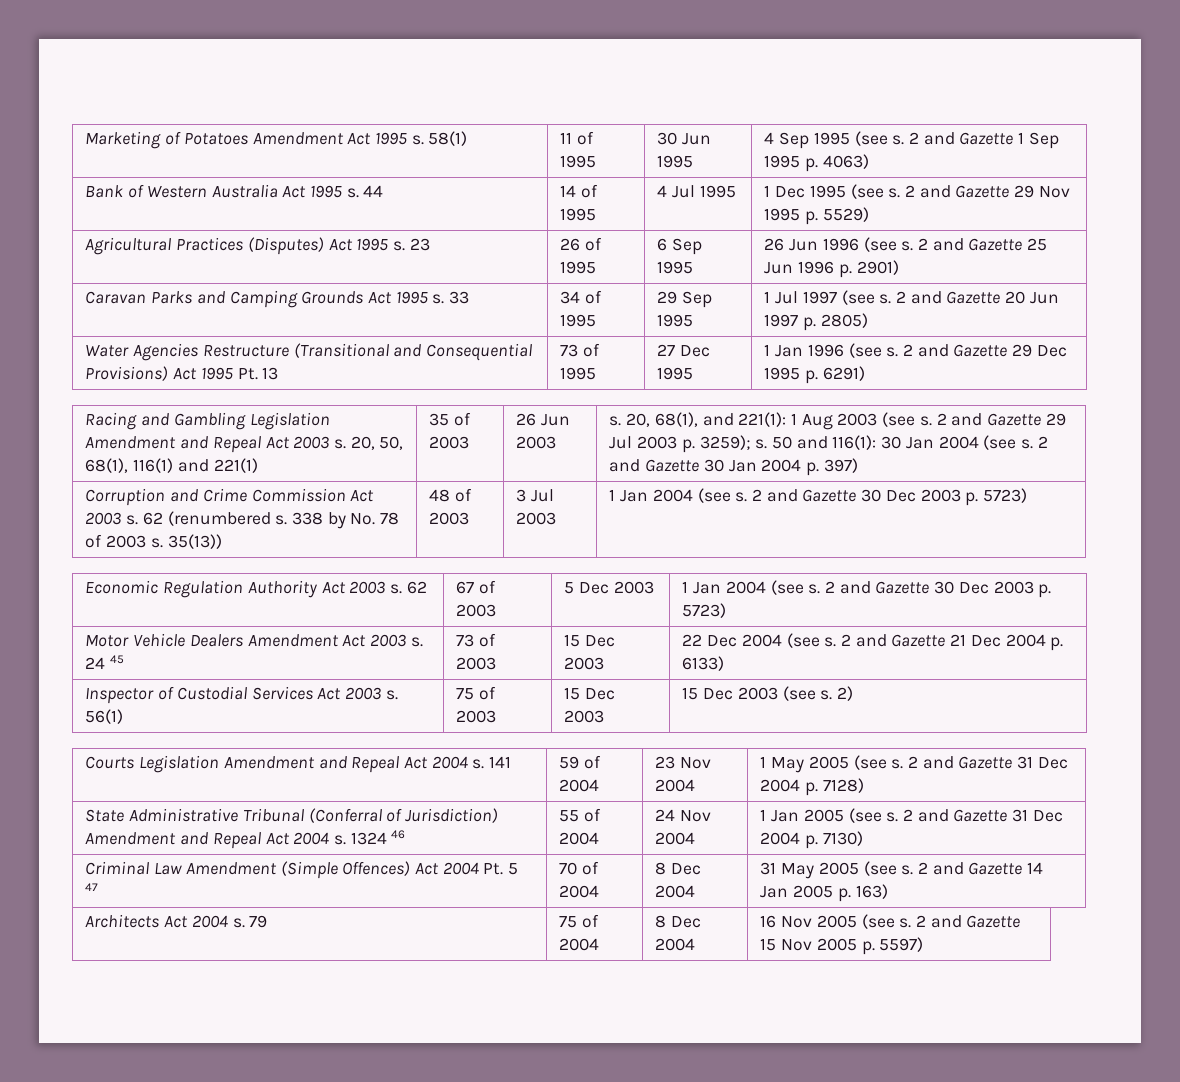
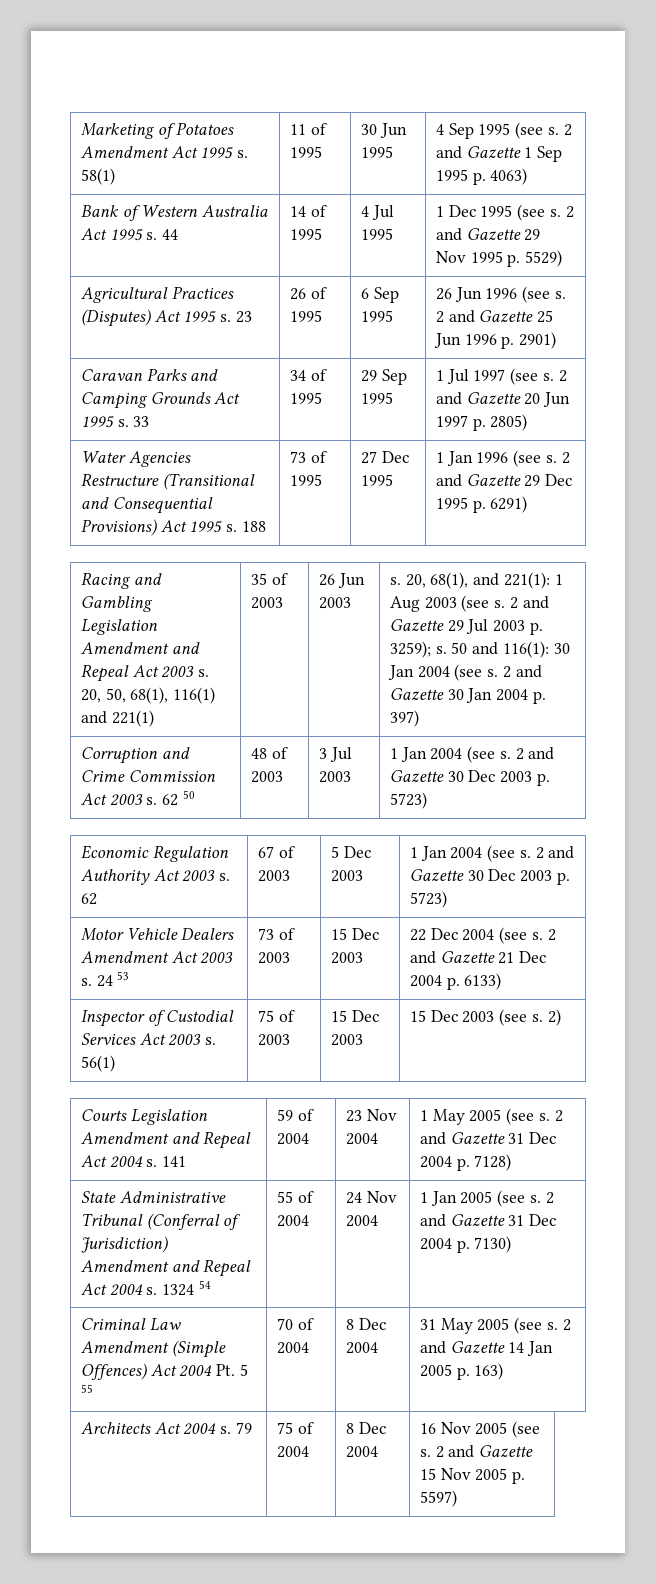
[237,367,279,380] Pt. 13 -> [226,521,266,532] s. 188
[167,511,400,529] [85,534,222,549] (renumbered s. 338 by No. 78 of 2003 s. 35(13)) -> [182,790,195,799] 50
[110,655,125,664] 45 -> [117,971,130,980] 53
[391,830,406,839] 46 -> [198,1280,211,1289] 54
[85,883,99,891] 47 -> [81,1384,94,1393] 55

